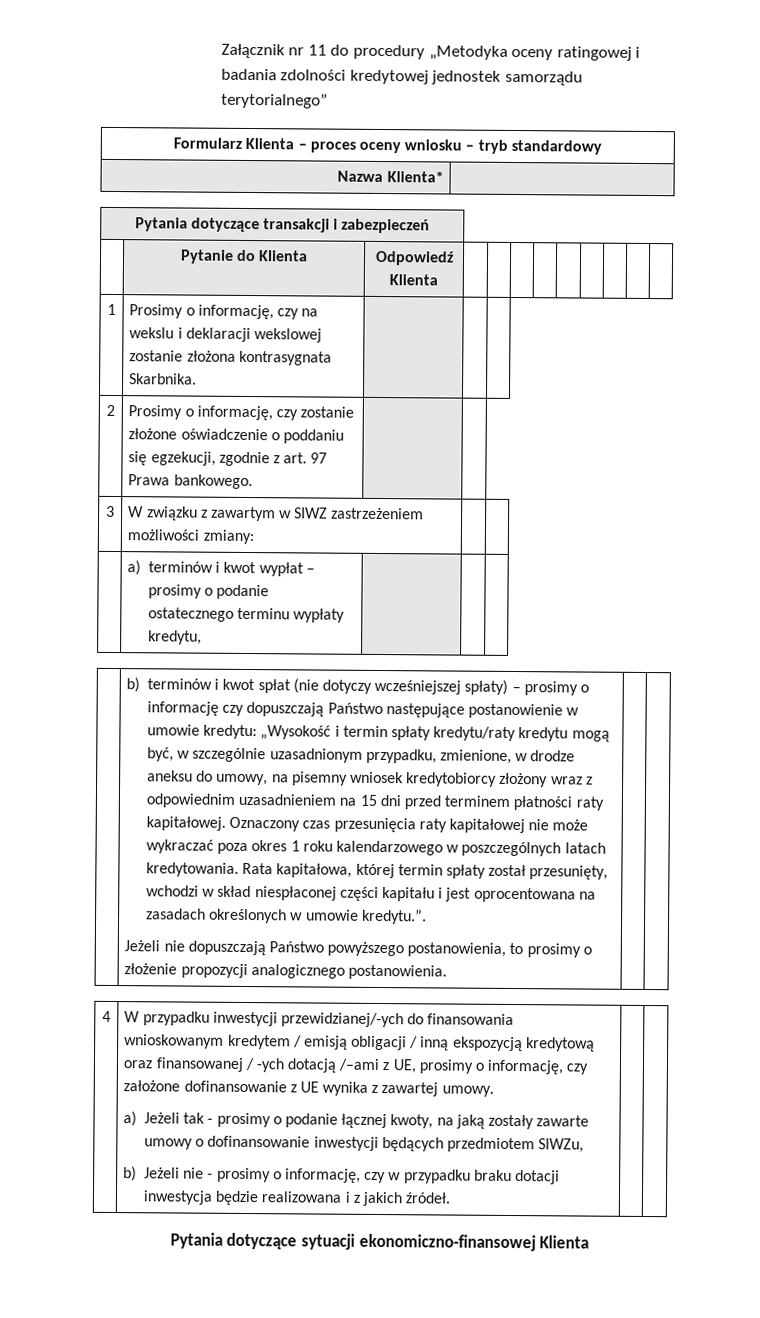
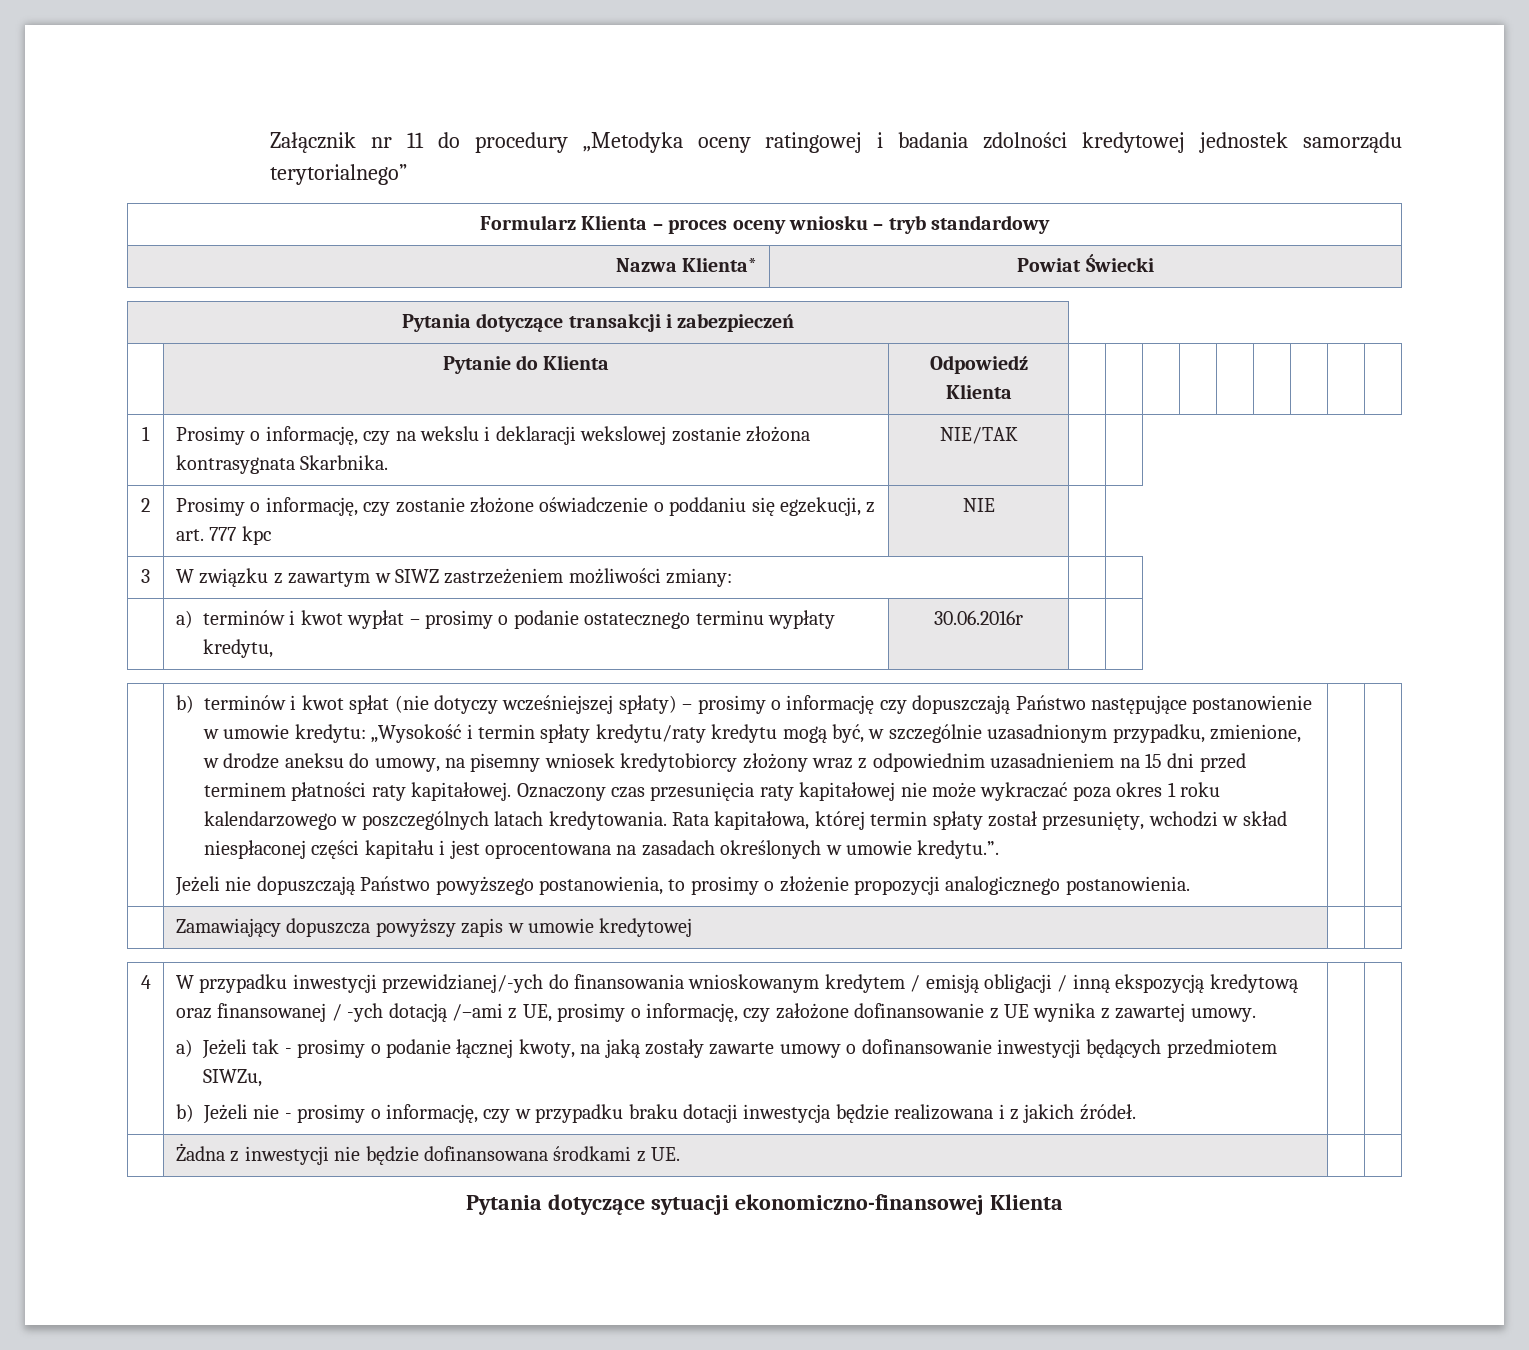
(444, 177) none -> [1017,254,1154,272] Powiat Świecki
(198, 379) none -> [939,427,1018,444] NIE/TAK
[218,451,270,467] zgodnie -> (861, 506) none
[310,452,328,464] [128,474,253,490] 97 Prawa bankowego. | -> [209,526,271,545] [962,498,995,512] 777 kpc | NIE
(203, 637) none -> [934,610,1023,625] 30.06.2016r
(447, 972) none -> [175,918,693,937] // | Zamawiający dopuszcza powyższy zapis w umowie kredytowej | |
(451, 1198) none -> [175,1143,681,1165] // | Żadna z inwestycji nie będzie dofinansowana środkami z UE. | |

